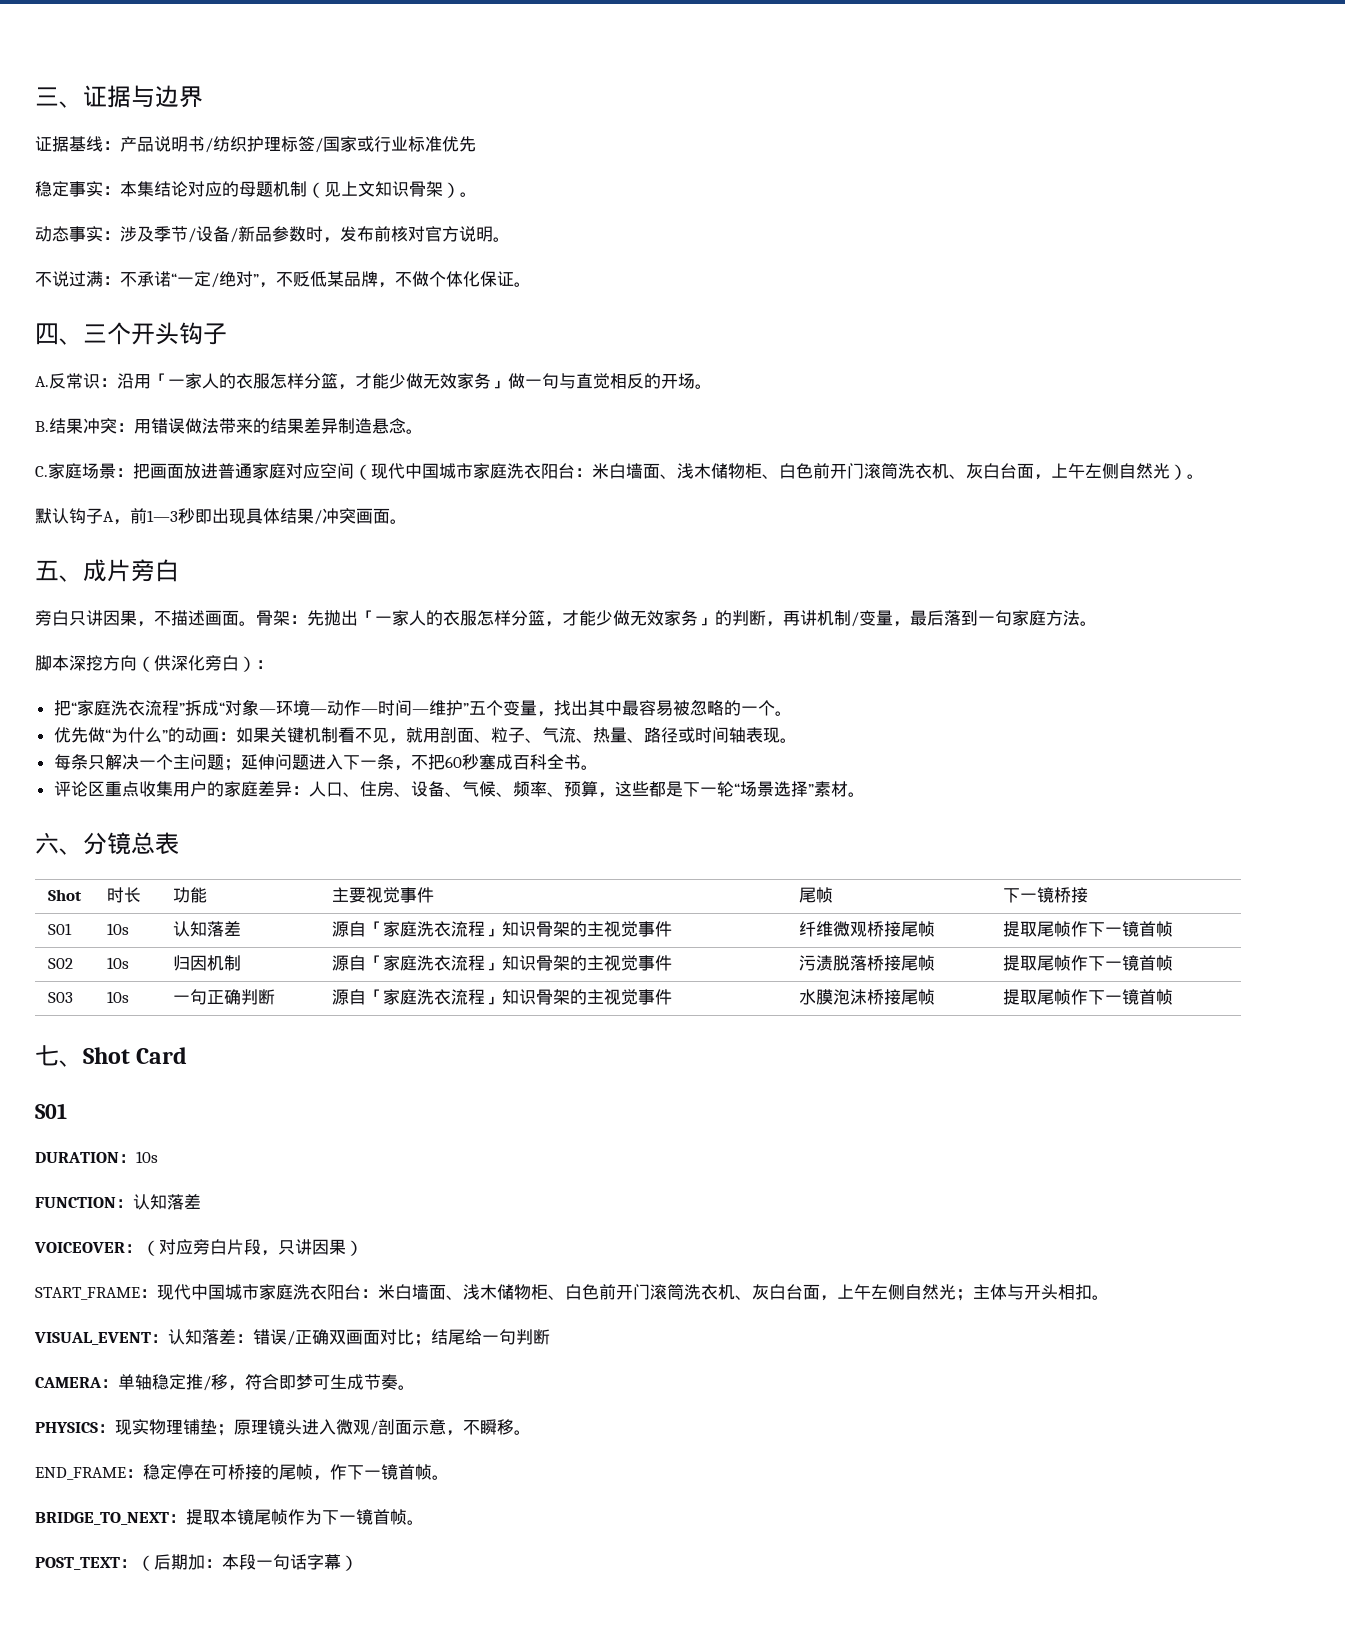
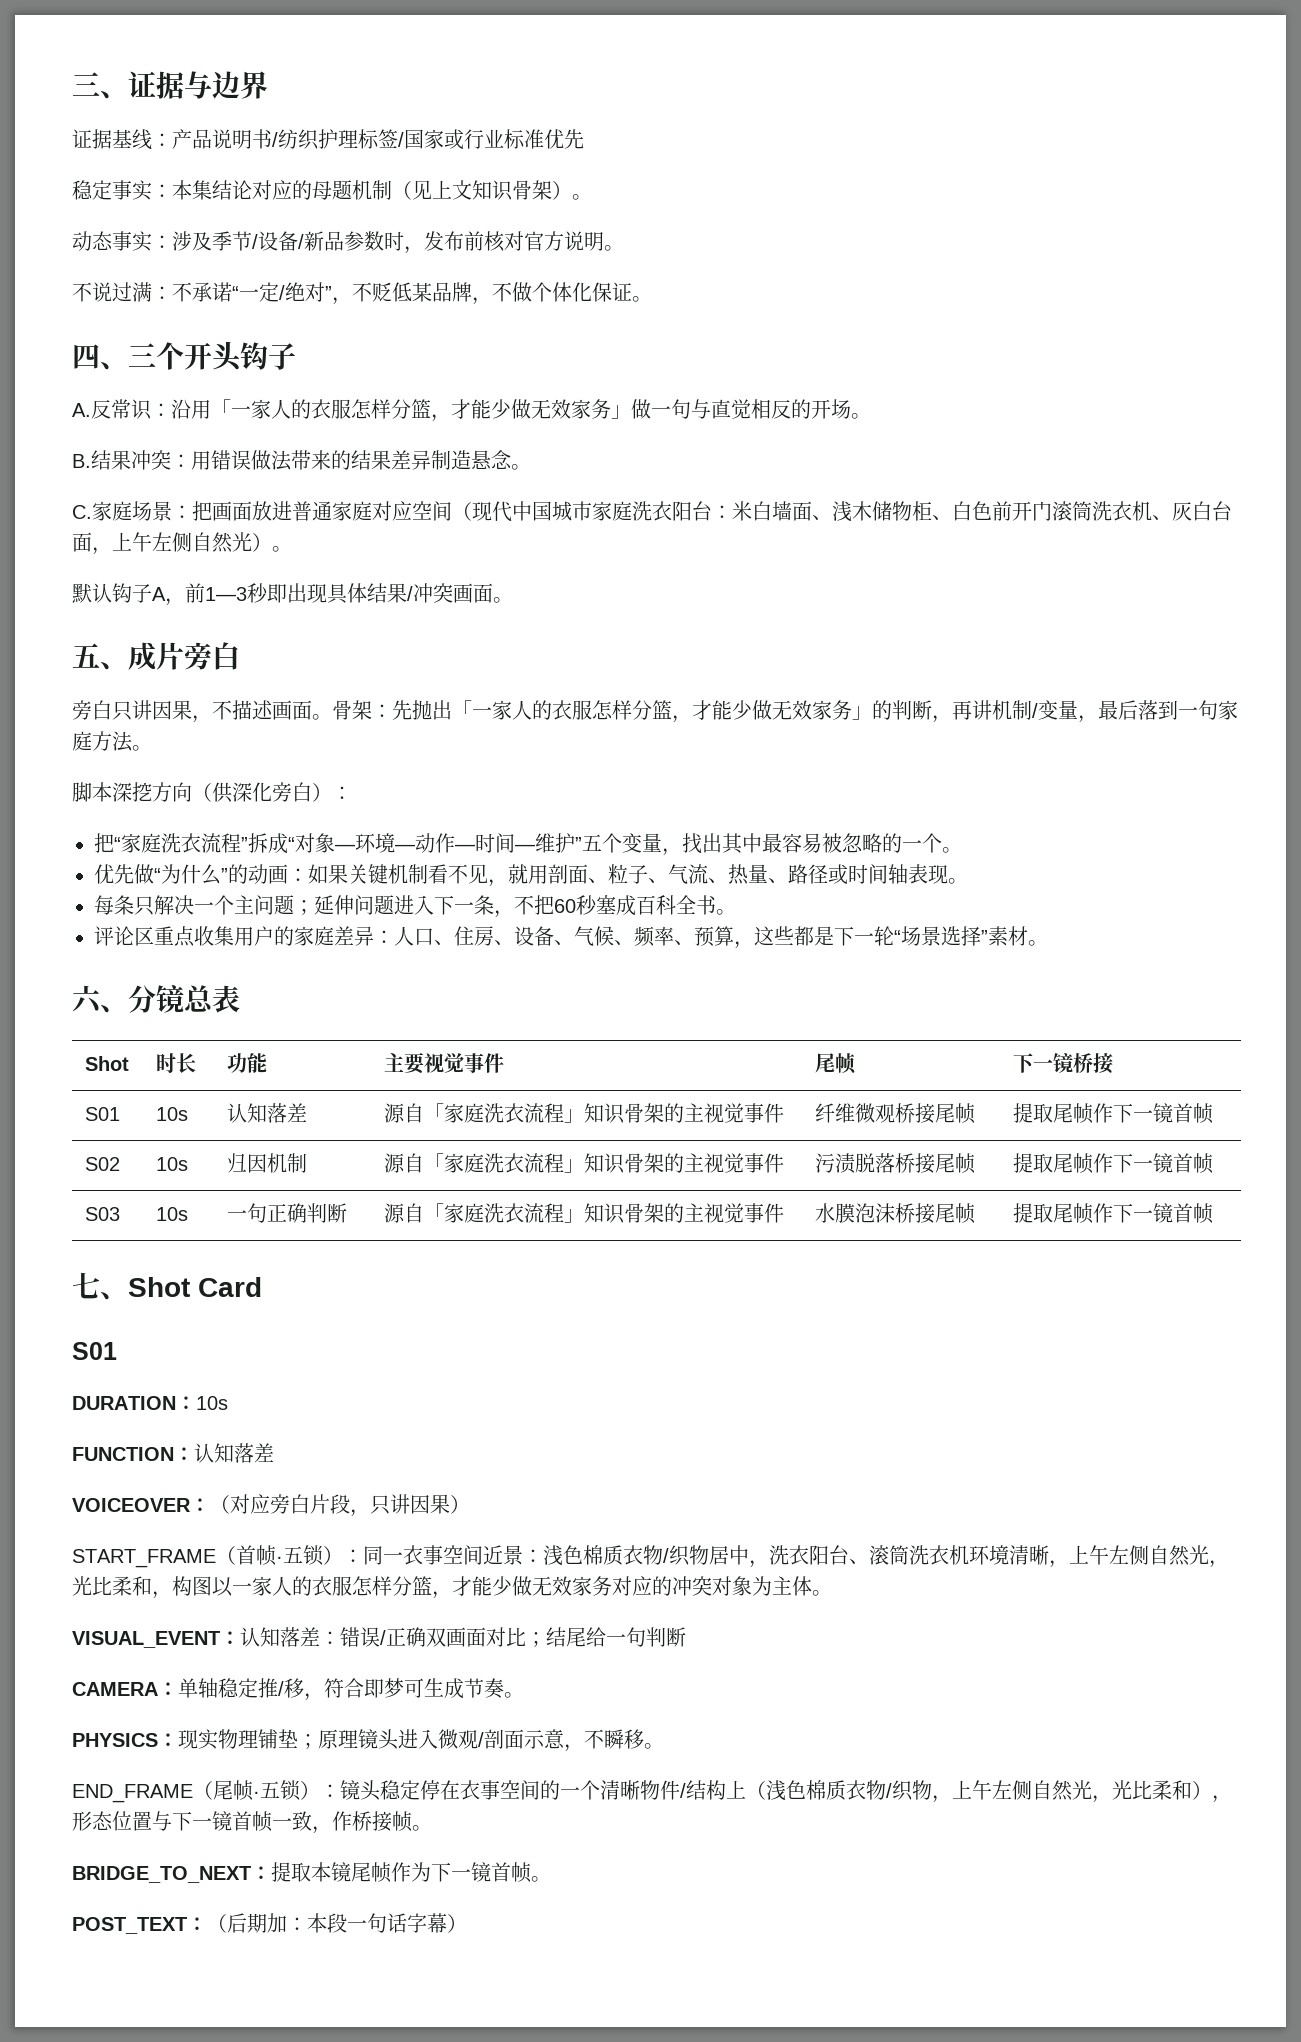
[140,1284,1092,1301] ：现代中国城市家庭洗衣阳台：米白墙面、浅木储物柜、白色前开门滚筒洗衣机、灰白台面，上午左侧自然光；主体与开头相扣 -> [216,1545,1229,1568] [72,1576,812,1599] （首帧·五锁）：同一衣事空间近景：浅色棉质衣物/织物居中，洗衣阳台、滚筒洗衣机环境清晰，上午左侧自然光，光比柔和，构图以一家人的衣服怎样分篮，才能少做无效家务对应的冲突对象为主体
[126,1464,415,1481] ：稳定停在可桥接的尾帧，作下一镜首 -> [193,1780,1232,1803] [72,1811,392,1834] （尾帧·五锁）：镜头稳定停在衣事空间的一个清晰物件/结构上（浅色棉质衣物/织物，上午左侧自然光，光比柔和），形态位置与下一镜首帧一致，作桥接

